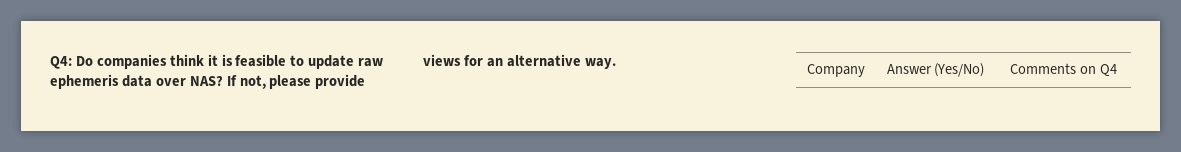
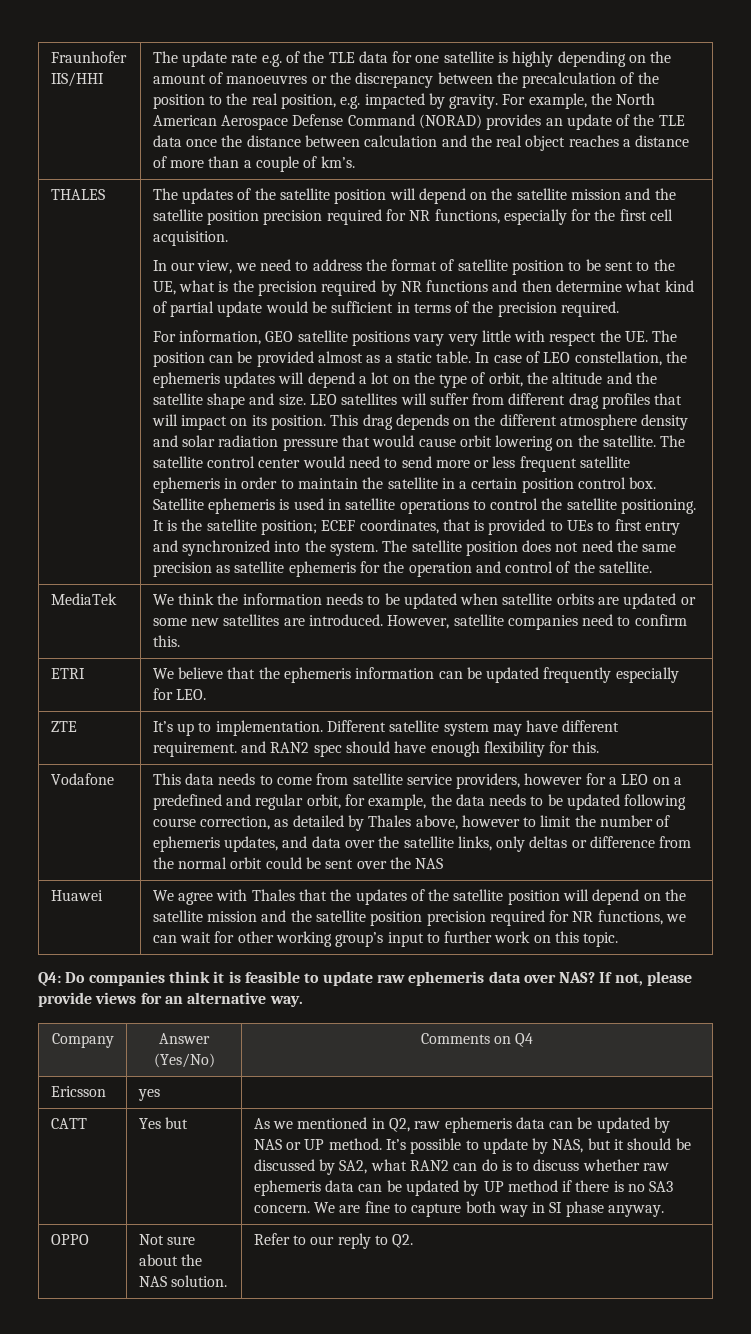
(50, 62) none -> [50,51,127,63] [50,72,104,87] [152,51,672,67] [152,72,659,88] [152,93,656,109] [152,114,685,130] [152,135,690,151] [152,156,355,172] [50,189,105,200] [152,188,676,204] [152,209,674,225] [152,231,228,246] [152,259,675,275] [152,280,694,296] [152,301,620,317] [152,330,678,346] [152,351,688,367] [152,372,658,388] [152,393,683,409] [151,414,689,430] [152,435,686,451] [152,456,631,472] [152,477,657,493] [152,498,697,514] [152,519,681,535] [152,540,677,556] [152,561,653,577] [50,593,117,605] [152,593,696,609] [152,614,687,630] [152,635,180,647] [50,668,85,679] [152,667,679,683] [152,688,206,700] [50,721,77,732] [152,720,620,736] [152,741,600,757] [50,773,114,785] [152,773,683,789] [152,794,687,810] [152,815,671,831] [152,836,692,852] [152,857,444,869] [50,890,103,901] [152,889,687,905] [152,910,687,926] [152,931,619,947] Fraunhofer IIS/HHI | The update rate e.g. of the TLE data for one satellite is highly depending on the amount of manoeuvres or the discrepancy between the precalculation of the position to the real position, e.g. impacted by gravity. For example, the North American Aerospace Defense Command (NORAD) provides an update of the TLE data once the distance between calculation and the real object reaches a distance of more than a couple of km’s. // THALES | The updates of the satellite position will depend on the satellite mission and the satellite position precision required for NR functions, especially for the first cell acquisition. // In our view, we need to address the format of satellite position to be sent to the UE, what is the precision required by NR functions and then determine what kind of partial update would be sufficient in terms of the precision required. // For information, GEO satellite positions vary very little with respect the UE. The position can be provided almost as a static table. In case of LEO constellation, the ephemeris updates will depend a lot on the type of orbit, the altitude and the satellite shape and size. LEO satellites will suffer from different drag profiles that will impact on its position. This drag depends on the different atmosphere density and solar radiation pressure that would cause orbit lowering on the satellite. The satellite control center would need to send more or less frequent satellite ephemeris in order to maintain the satellite in a certain position control box. Satellite ephemeris is used in satellite operations to control the satellite positioning. It is the satellite position; ECEF coordinates, that is provided to UEs to first entry and synchronized into the system. The satellite position does not need the same precision as satellite ephemeris for the operation and control of the satellite. // MediaTek | We think the information needs to be updated when satellite orbits are updated or some new satellites are introduced. However, satellite companies need to confirm this. // ETRI | We believe that the ephemeris information can be updated frequently especially for LEO. // ZTE | It’s up to implementation. Different satellite system may have different requirement. and RAN2 spec should have enough flexibility for this. // Vodafone | This data needs to come from satellite service providers, however for a LEO on a predefined and regular orbit, for example, the data needs to be updated following course correction, as detailed by Thales above, however to limit the number of ephemeris updates, and data over the satellite links, only deltas or difference from the normal orbit could be sent over the NAS // Huawei | We agree with Thales that the updates of the satellite position will depend on the satellite mission and the satellite position precision required for NR functions, we can wait for other working group’s input to further work on this topic. //
(1117, 70) none -> [50,1086,106,1097] [137,1089,160,1101] [50,1118,87,1129] [138,1117,188,1129] [253,1117,671,1133] [253,1138,691,1154] [253,1159,670,1175] [253,1180,674,1196] [253,1201,665,1217] [50,1234,89,1245] [138,1234,195,1245] [138,1254,202,1266] [138,1275,227,1287] [253,1233,414,1249] // Ericsson | yes | // CATT | Yes but | As we mentioned in Q2, raw ephemeris data can be updated by NAS or UP method. It’s possible to update by NAS, but it should be discussed by SA2, what RAN2 can do is to discuss whether raw ephemeris data can be updated by UP method if there is no SA3 concern. We are fine to capture both way in SI phase anyway. // OPPO | Not sure about the NAS solution. | Refer to our reply to Q2.

